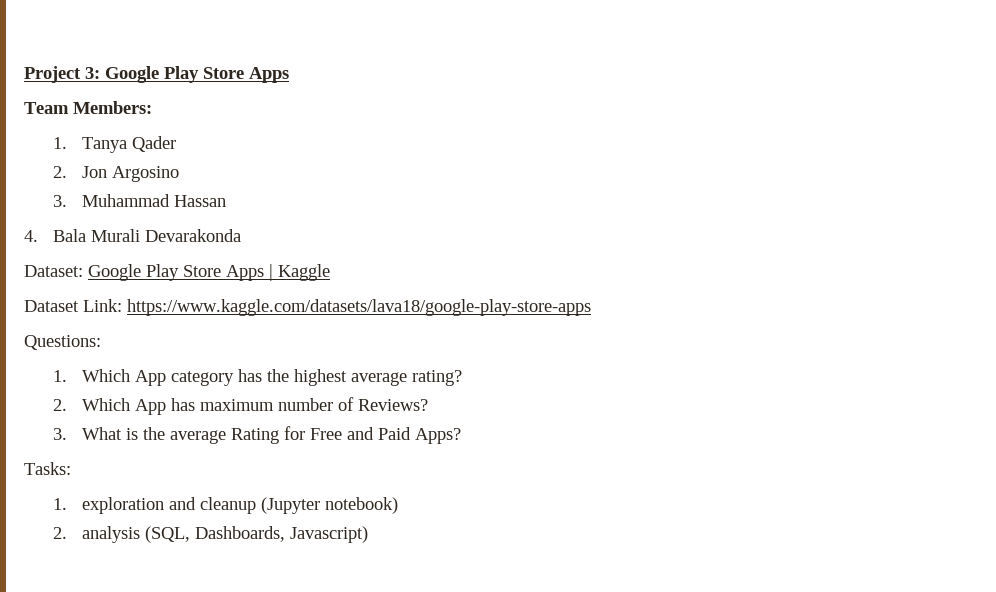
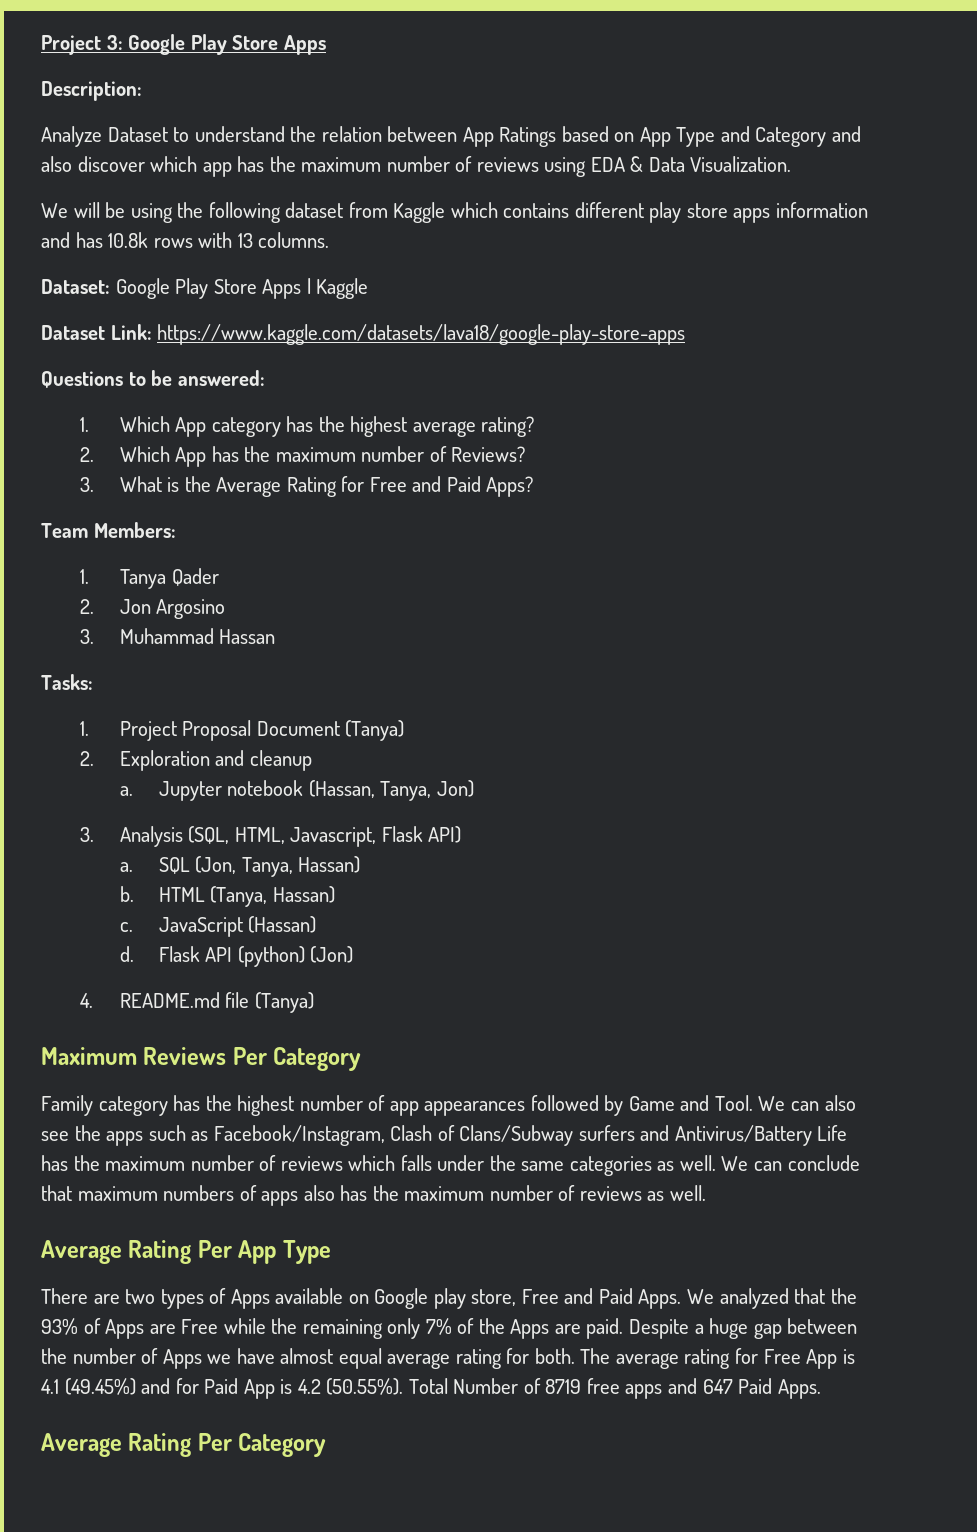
(289, 75) none -> [41,81,142,101] [41,126,862,147] [41,156,792,177] [41,202,869,223] [41,232,330,248] [41,278,369,299] [41,324,686,345] [41,370,265,388] [80,416,535,437] [80,446,526,467] [80,476,534,497] // Description: // Analyze Dataset to understand the relation between App Ratings based on App Type and Category and also discover which app has the maximum number of reviews using EDA & Data Visualization. // We will be using the following dataset from Kaggle which contains different play store apps information and has 10.8k rows with 13 columns. // Dataset: Google Play Store Apps | Kaggle // Dataset Link: https://www.kaggle.com/datasets/lava18/google-play-store-apps // Questions to be answered: // 1. Which App category has the highest average rating? // 2. Which App has the maximum number of Reviews? // 3. What is the Average Rating for Free and Paid Apps?
[24,229,241,242] [24,264,330,281] [24,299,591,316] [24,335,101,350] [52,369,462,386] [52,397,428,415] [52,426,461,444] [24,462,71,475] [52,497,398,514] [52,526,368,543] 4. Bala Murali Devarakonda // Dataset: Google Play Store Apps | Kaggle // Dataset Link: https://www.kaggle.com/datasets/lava18/google-play-store-apps // Questions: // 1. Which App category has the highest average rating? // 2. Which App has maximum number of Reviews? // 3. What is the average Rating for Free and Paid Apps? // Tasks: // 1. exploration and cleanup (Jupyter notebook) // 2. analysis (SQL, Dashboards, Javascript) -> [41,674,93,690] [80,720,405,741] [80,750,312,771] [119,780,474,801] [80,826,462,847] [119,856,361,877] [119,886,335,907] [119,916,317,937] [119,946,354,967] [80,992,314,1013] [41,1047,362,1071] [41,1095,856,1116] [41,1125,848,1146] [41,1155,860,1176] [41,1185,706,1206] [41,1240,331,1264] [41,1288,857,1309] [41,1318,858,1339] [41,1348,855,1369] [41,1378,821,1399] [41,1433,327,1457] Tasks: // 1. Project Proposal Document (Tanya) // 2. Exploration and cleanup // a. Jupyter notebook (Hassan, Tanya, Jon) // 3. Analysis (SQL, HTML, Javascript, Flask API) // a. SQL (Jon, Tanya, Hassan) // b. HTML (Tanya, Hassan) // c. JavaScript (Hassan) // d. Flask API (python) (Jon) // 4. README.md file (Tanya) // Maximum Reviews Per Category // Family category has the highest number of app appearances followed by Game and Tool. We can also see the apps such as Facebook/Instagram, Clash of Clans/Subway surfers and Antivirus/Battery Life has the maximum number of reviews which falls under the same categories as well. We can conclude that maximum numbers of apps also has the maximum number of reviews as well. // Average Rating Per App Type // There are two types of Apps available on Google play store, Free and Paid Apps. We analyzed that the 93% of Apps are Free while the remaining only 7% of the Apps are paid. Despite a huge gap between the number of Apps we have almost equal average rating for both. The average rating for Free App is 4.1 (49.45%) and for Paid App is 4.2 (50.55%). Total Number of 8719 free apps and 647 Paid Apps. // Average Rating Per Category

